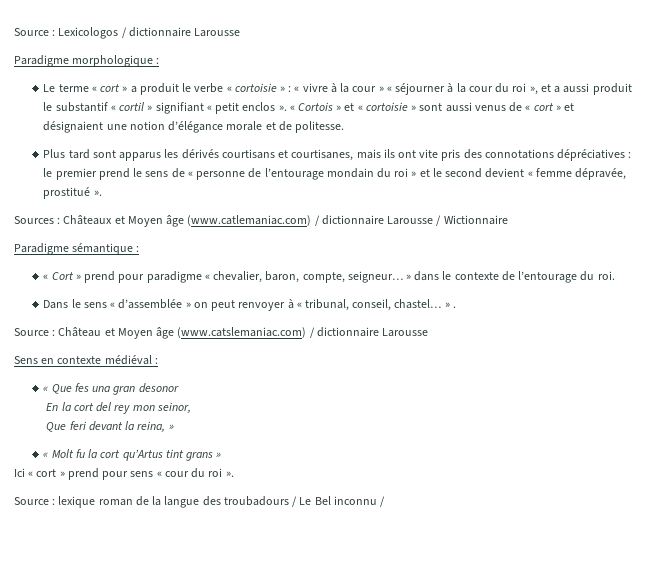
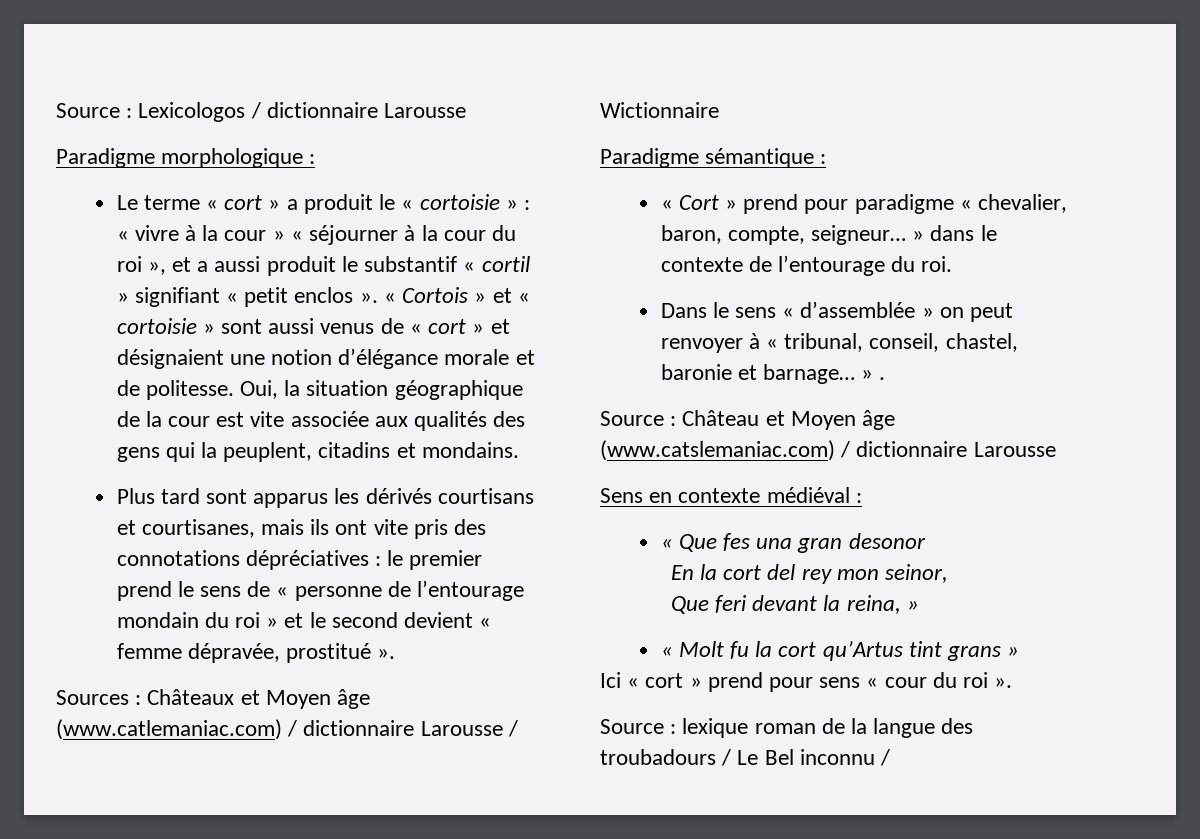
[194,83,224,93] verbe -> (396, 202) none
(345, 127) none -> [240,380,523,400] [116,411,526,431] [116,442,519,462] Oui, la situation géographique de la cour est vite associée aux qualités des gens qui la peuplent, citadins et mondains.
[394,299,442,309] chastel… -> [945,333,1018,352] [660,364,856,384] chastel, baronie et barnage…

